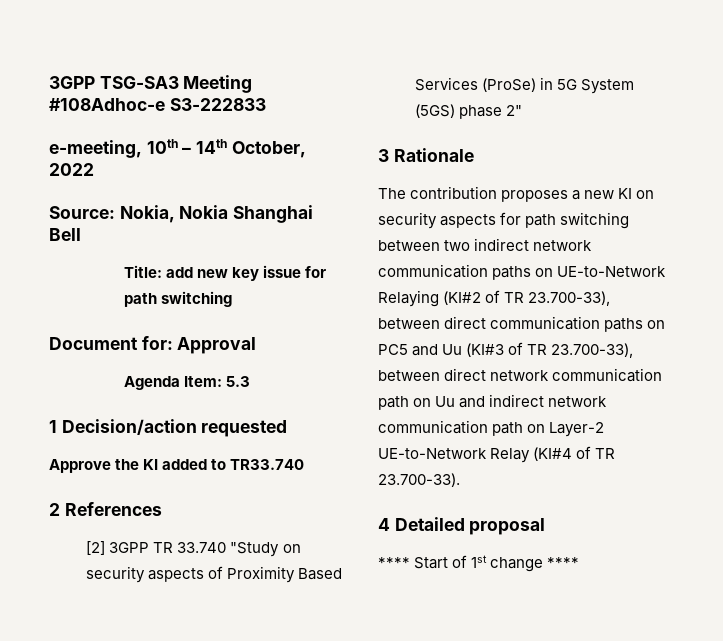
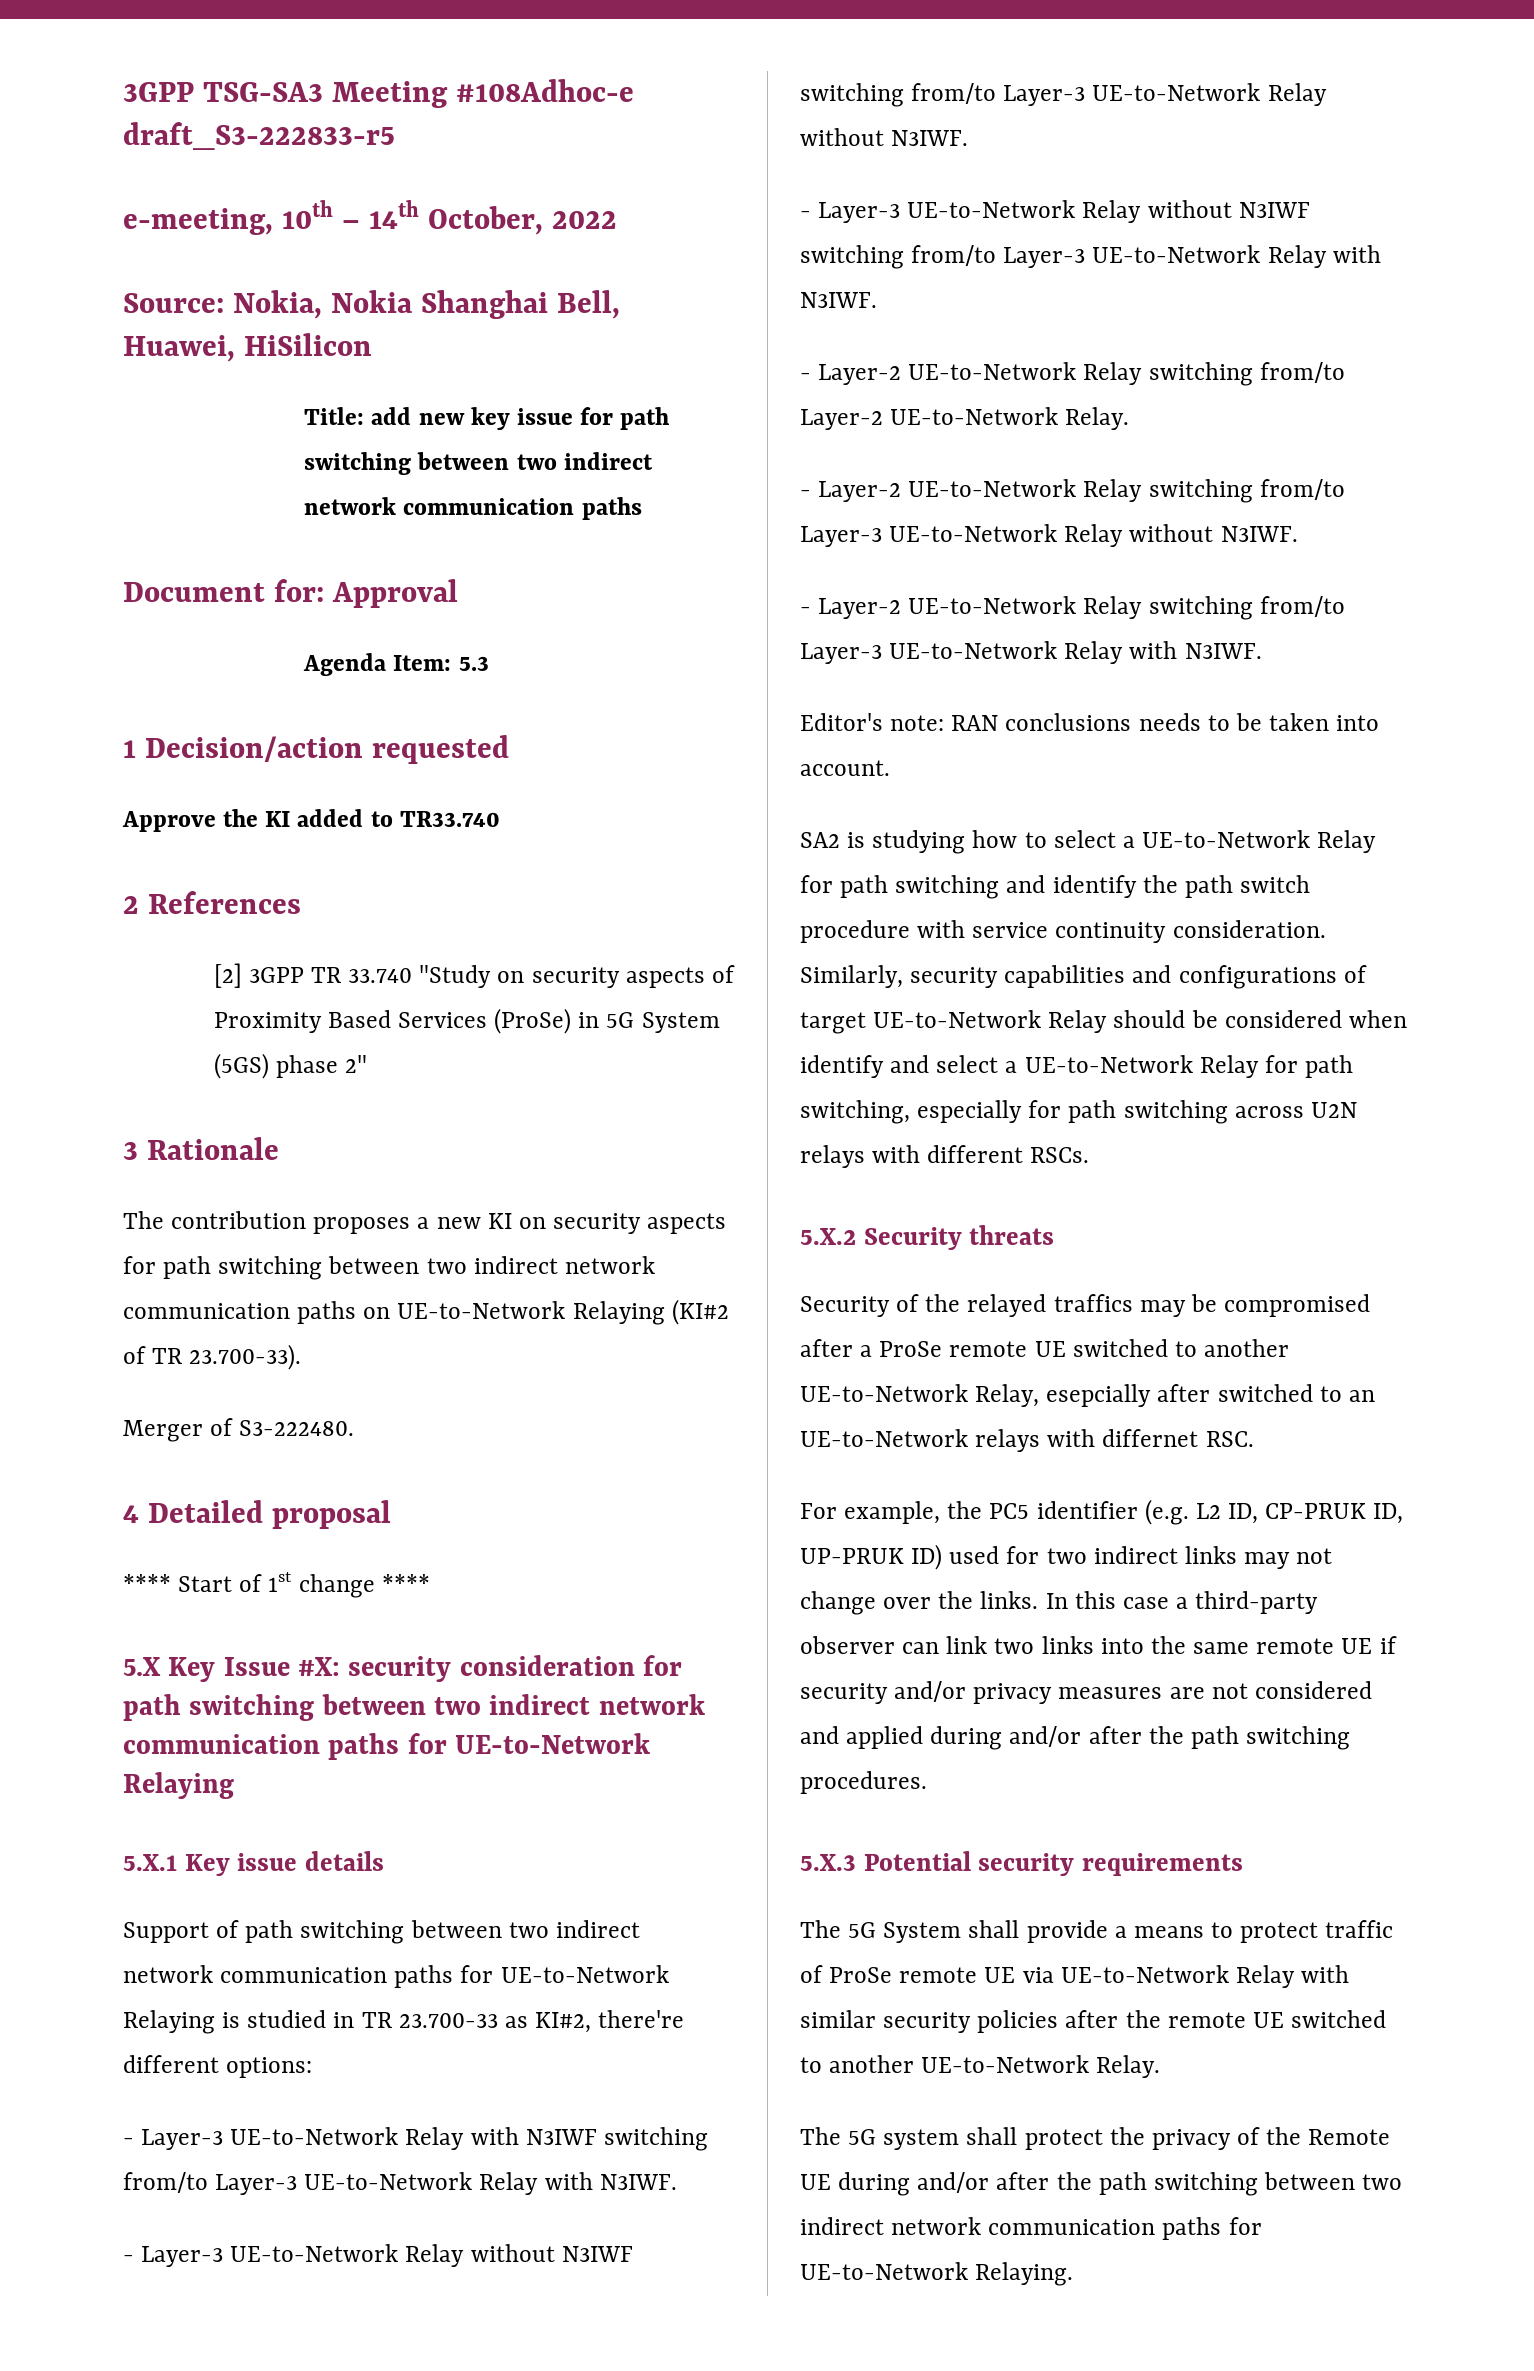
[169,98,266,111] S3-222833 -> [123,122,395,150] draft_S3-222833-r5
[49,228,81,241] Bell -> [557,290,621,319] [123,333,373,362] Bell, Huawei, HiSilicon
(232, 299) none -> [417,452,653,470] [304,497,642,520] between two indirect network communication paths
[528,291,611,306] [378,316,666,332] [378,342,634,358] [378,368,663,382] [378,394,608,410] [378,420,605,437] [378,446,616,463] [378,473,460,487] 23.700-33), between direct communication paths on PC5 and Uu (KI#3 of TR 23.700-33), between direct network communication path on Uu and indirect network communication path on Layer-2 UE-to-Network Relay (KI#4 of TR 23.700-33). -> [189,1344,302,1370] [123,1418,355,1442] 23.700-33). // Merger of S3-222480.
(580, 562) none -> [123,1655,683,1682] [123,1694,705,1721] [123,1733,651,1760] [123,1772,234,1799] [123,1851,385,1876] [123,1920,640,1944] [123,1965,669,1988] [123,2010,685,2034] [123,2055,313,2078] [123,2127,708,2151] [123,2172,677,2195] [123,2244,633,2267] [800,83,1327,107] [800,128,969,146] [800,200,1310,223] [800,245,1381,269] [800,292,877,308] [800,362,1345,386] [800,407,1130,430] [800,479,1345,503] [800,524,1298,547] [800,596,1345,620] [800,641,1262,664] [800,713,1380,731] [800,760,890,776] [800,830,1377,854] [800,875,1311,899] [800,920,1326,943] [800,965,1367,989] [800,1010,1407,1034] [800,1055,1354,1078] [800,1100,1357,1124] [800,1145,1090,1168] [800,1225,1055,1250] [800,1294,1371,1317] [800,1339,1290,1357] [800,1384,1375,1407] [800,1429,1254,1452] [800,1499,1404,1525] [800,1544,1333,1570] [800,1591,1319,1615] [800,1636,1397,1654] [800,1681,1372,1704] [800,1726,1351,1750] [800,1771,927,1794] [800,1851,1244,1876] [800,1920,1394,1943] [800,1965,1350,1988] [800,2010,1387,2033] [800,2055,1161,2078] [800,2127,1391,2150] [800,2172,1403,2196] [800,2217,1262,2240] [800,2262,1074,2286] // 5.X Key Issue #X: security consideration for path switching between two indirect network communication paths for UE-to-Network Relaying // 5.X.1 Key issue details // Support of path switching between two indirect network communication paths for UE-to-Network Relaying is studied in TR 23.700-33 as KI#2, there're different options: // - Layer-3 UE-to-Network Relay with N3IWF switching from/to Layer-3 UE-to-Network Relay with N3IWF. // - Layer-3 UE-to-Network Relay without N3IWF switching from/to Layer-3 UE-to-Network Relay without N3IWF. // - Layer-3 UE-to-Network Relay without N3IWF switching from/to Layer-3 UE-to-Network Relay with N3IWF. // - Layer-2 UE-to-Network Relay switching from/to Layer-2 UE-to-Network Relay. // - Layer-2 UE-to-Network Relay switching from/to Layer-3 UE-to-Network Relay without N3IWF. // - Layer-2 UE-to-Network Relay switching from/to Layer-3 UE-to-Network Relay with N3IWF. // Editor's note: RAN conclusions needs to be taken into account. // SA2 is studying how to select a UE-to-Network Relay for path switching and identify the path switch procedure with service continuity consideration. Similarly, security capabilities and configurations of target UE-to-Network Relay should be considered when identify and select a UE-to-Network Relay for path switching, especially for path switching across U2N relays with different RSCs. // 5.X.2 Security threats // Security of the relayed traffics may be compromised after a ProSe remote UE switched to another UE-to-Network Relay, esepcially after switched to an UE-to-Network relays with differnet RSC. // For example, the PC5 identifier (e.g. L2 ID, CP-PRUK ID, UP-PRUK ID) used for two indirect links may not change over the links. In this case a third-party observer can link two links into the same remote UE if security and/or privacy measures are not considered and applied during and/or after the path switching procedures. // 5.X.3 Potential security requirements // The 5G System shall provide a means to protect traffic of ProSe remote UE via UE-to-Network Relay with similar security policies after the remote UE switched to another UE-to-Network Relay. // The 5G system shall protect the privacy of the Remote UE during and/or after the path switching between two indirect network communication paths for UE-to-Network Relaying.

